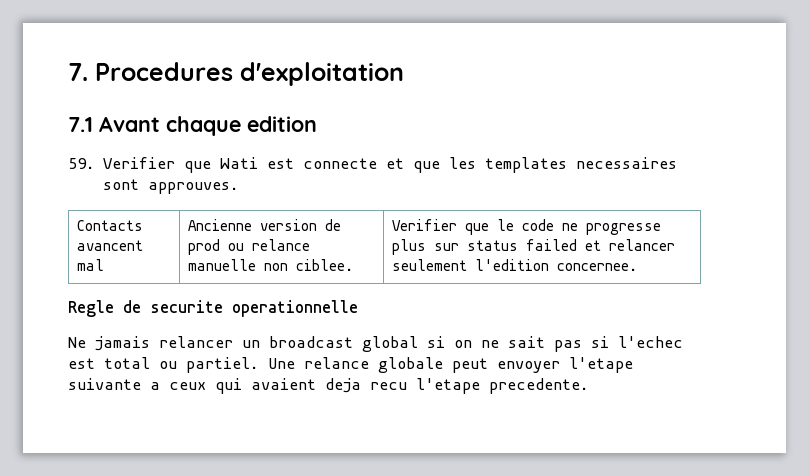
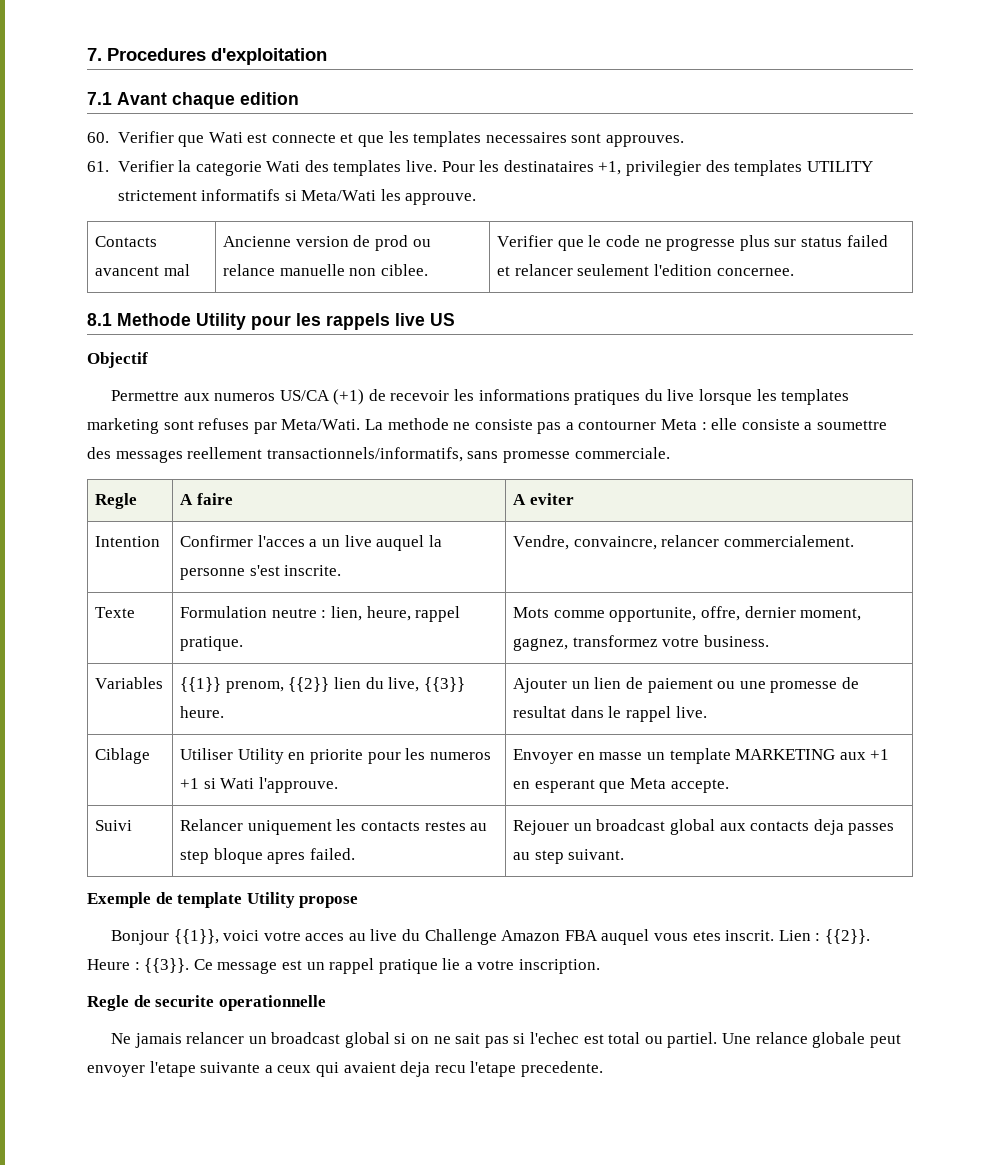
[68,158,95,169] 59. -> [87,132,109,143] 60.
(240, 188) none -> [87,160,873,176] [117,189,477,205] // 61. Verifier la categorie Wati des templates live. Pour les destinataires +1, privilegier des templates UTILITY strictement informatifs si Meta/Wati les approuve.
(638, 267) none -> [87,313,455,330] [87,352,148,368] [110,389,850,405] [87,418,888,434] [87,447,670,463] [95,493,138,509] [180,493,233,505] [513,493,574,505] [95,536,161,547] [180,535,442,551] [180,565,342,580] [513,535,854,550] [95,607,136,618] [180,606,461,622] [180,636,244,651] [513,606,862,622] [513,635,769,651] [95,677,164,689] [180,677,465,693] [180,706,225,718] [513,677,859,693] [513,706,707,722] [95,748,151,764] [180,748,491,764] [180,777,338,793] [513,748,890,764] [513,778,729,793] [95,820,133,831] [180,819,488,835] [180,848,355,864] [513,819,895,835] [513,849,625,864] [87,892,359,908] [110,929,870,945] [87,958,601,974] // 8.1 Methode Utility pour les rappels live US // Objectif // Permettre aux numeros US/CA (+1) de recevoir les informations pratiques du live lorsque les templates marketing sont refuses par Meta/Wati. La methode ne consiste pas a contourner Meta : elle consiste a soumettre des messages reellement transactionnels/informatifs, sans promesse commerciale. // Regle | A faire | A eviter // Intention | Confirmer l'acces a un live auquel la personne s'est inscrite. | Vendre, convaincre, relancer commercialement. // Texte | Formulation neutre : lien, heure, rappel pratique. | Mots comme opportunite, offre, dernier moment, gagnez, transformez votre business. // Variables | {{1}} prenom, {{2}} lien du live, {{3}} heure. | Ajouter un lien de paiement ou une promesse de resultat dans le rappel live. // Ciblage | Utiliser Utility en priorite pour les numeros +1 si Wati l'approuve. | Envoyer en masse un template MARKETING aux +1 en esperant que Meta accepte. // Suivi | Relancer uniquement les contacts restes au step bloque apres failed. | Rejouer un broadcast global aux contacts deja passes au step suivant. // Exemple de template Utility propose // Bonjour {{1}}, voici votre acces au live du Challenge Amazon FBA auquel vous etes inscrit. Lien : {{2}}. Heure : {{3}}. Ce message est un rappel pratique lie a votre inscription.

